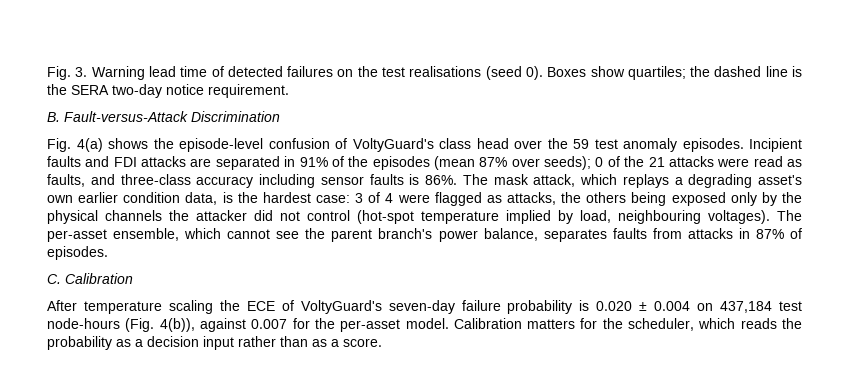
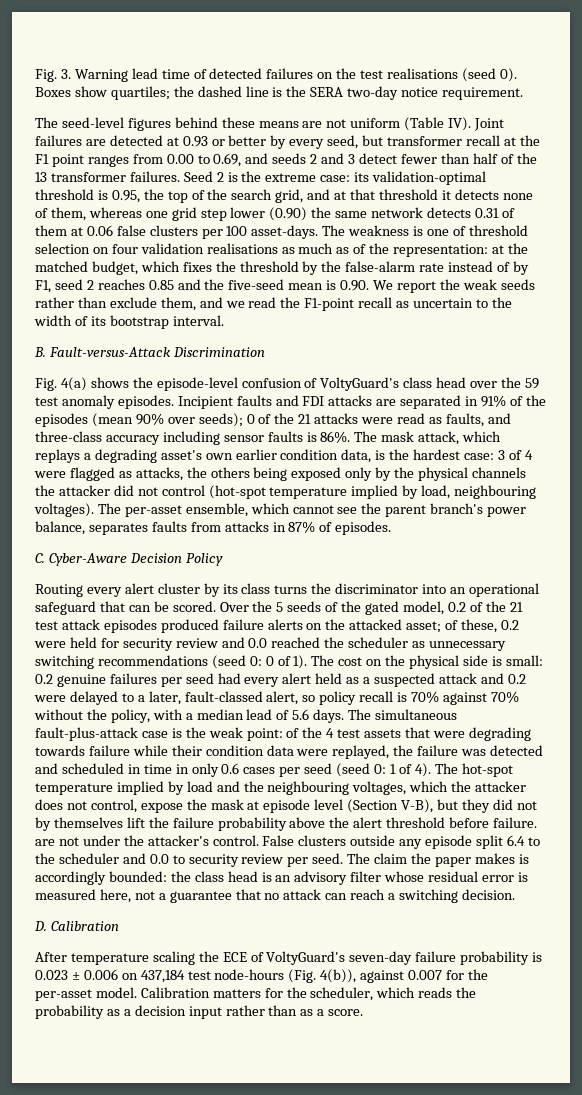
(289, 91) none -> [35,117,505,131] [35,135,540,149] [35,153,537,167] [35,171,487,185] [35,189,533,203] [35,207,515,221] [35,225,528,239] [35,243,528,257] [35,261,529,275] [35,279,535,293] [35,297,512,311] [34,315,224,329] // The seed-level figures behind these means are not uniform (Table IV). Joint failures are detected at 0.93 or better by every seed, but transformer recall at the F1 point ranges from 0.00 to 0.69, and seeds 2 and 3 detect fewer than half of the 13 transformer failures. Seed 2 is the extreme case: its validation-optimal threshold is 0.95, the top of the search grid, and at that threshold it detects none of them, whereas one grid step lower (0.90) the same network detects 0.31 of them at 0.06 false clusters per 100 asset-days. The weakness is one of threshold selection on four validation realisations as much as of the representation: at the matched budget, which fixes the threshold by the false-alarm rate instead of by F1, seed 2 reaches 0.85 and the five-seed mean is 0.90. We report the weak seeds rather than exclude them, and we read the F1-point recall as uncertain to the width of its bootstrap interval.
[479,157,508,167] 87% -> [135,413,164,425] 90%
(61, 279) none -> [48,553,223,566] [35,583,539,597] [35,601,523,615] [35,619,519,633] [34,637,507,651] [35,655,543,669] [35,673,526,687] [34,691,519,705] [34,709,458,723] [35,727,531,741] [35,745,544,759] [35,763,513,777] [35,781,527,795] [35,799,537,813] [35,817,538,831] [35,835,540,849] [35,853,529,867] [35,871,528,885] [35,889,515,903] [34,921,47,931] Cyber-Aware Decision Policy // Routing every alert cluster by its class turns the discriminator into an operational safeguard that can be scored. Over the 5 seeds of the gated model, 0.2 of the 21 test attack episodes produced failure alerts on the attacked asset; of these, 0.2 were held for security review and 0.0 reached the scheduler as unnecessary switching recommendations (seed 0: 0 of 1). The cost on the physical side is small: 0.2 genuine failures per seed had every alert held as a suspected attack and 0.2 were delayed to a later, fault-classed alert, so policy recall is 70% against 70% without the policy, with a median lead of 5.6 days. The simultaneous fault-plus-attack case is the weak point: of the 4 test assets that were degrading towards failure while their condition data were replayed, the failure was detected and scheduled in time in only 0.6 cases per seed (seed 0: 1 of 4). The hot-spot temperature implied by load and the neighbouring voltages, which the attacker does not control, expose the mask at episode level (Section V-B), but they did not by themselves lift the failure probability above the alert threshold before failure. are not under the attacker's control. False clusters outside any episode split 6.4 to the scheduler and 0.0 to security review per seed. The claim the paper makes is accordingly bounded: the class head is an advisory filter whose residual error is measured here, not a guarantee that no attack can reach a switching decision. // D.
[596,301,691,311] 0.020 ± 0.004 -> [35,969,118,980] 0.023 ± 0.006

